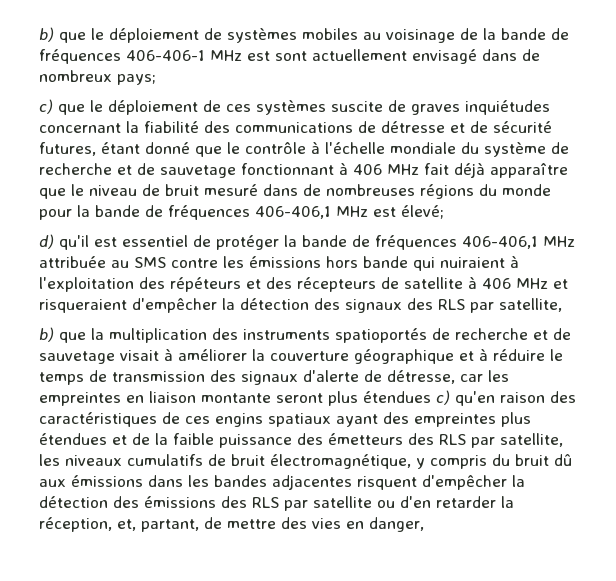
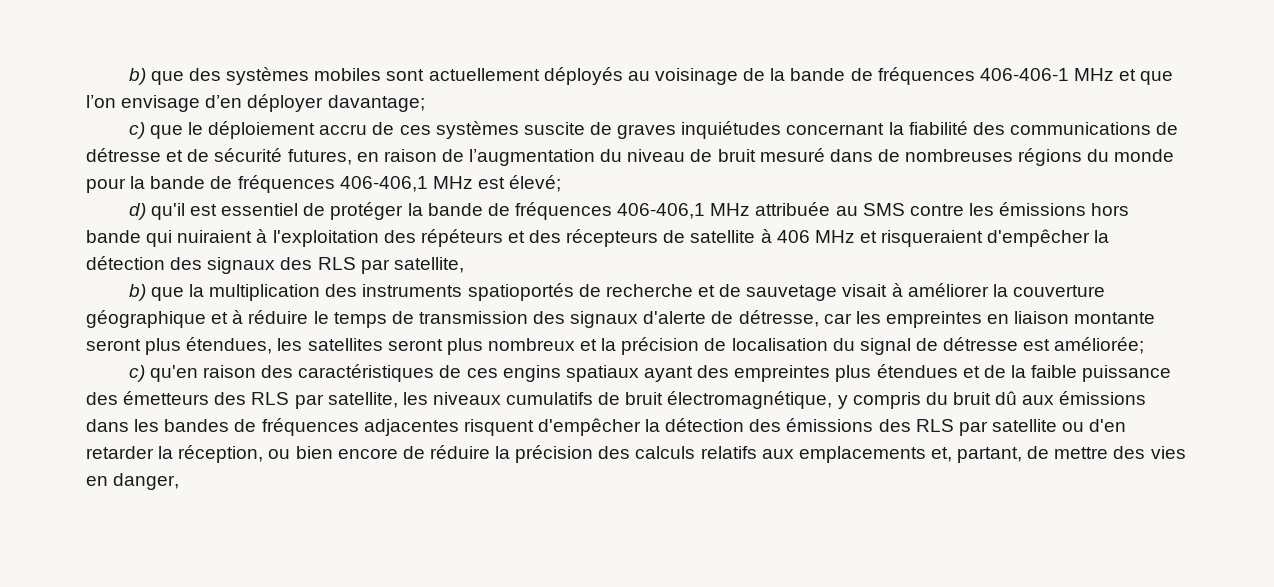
[39,27,358,43] b) que le déploiement de systèmes mobiles -> [128,67,623,85] b) que des systèmes mobiles sont actuellement déployés
[247,49,540,64] [39,70,156,85] est sont actuellement envisagé dans de nombreux pays; -> [1119,69,1174,85] [86,94,425,112] et que l’on envisage d’en déployer davantage;
(198, 107) none -> [319,124,368,135] accru
[101,141,569,157] [39,162,568,178] [39,184,84,199] étant donné que le contrôle à l'échelle mondiale du système de recherche et de sauvetage fonctionnant à 406 MHz fait déjà apparaître que le -> [356,149,623,166] en raison de l’augmentation du
[363,391,431,403] étendues -> [186,337,1145,355] étendues, les satellites seront plus nombreux et la précision de localisation du signal de détresse est améliorée; //
(267, 481) none -> [234,418,359,436] de fréquences
(112, 524) none -> [268,445,926,463] ou bien encore de réduire la précision des calculs relatifs aux emplacements

